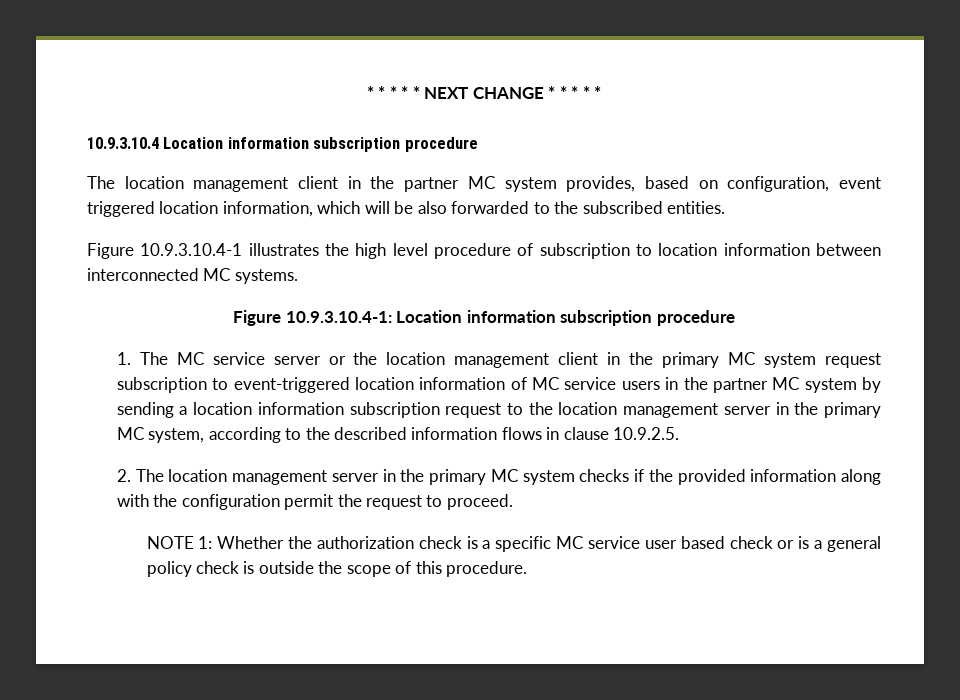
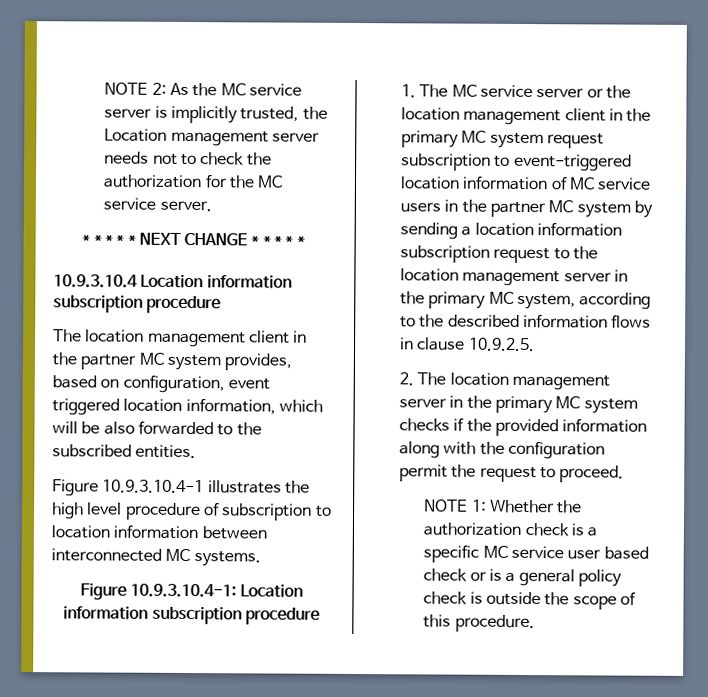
(366, 92) none -> [104,82,302,97] [104,105,328,124] [104,128,320,147] [104,151,272,166] [103,174,284,189] [103,197,212,212] NOTE 2: As the MC service server is implicitly trusted, the Location management server needs not to check the authorization for the MC service server. //

